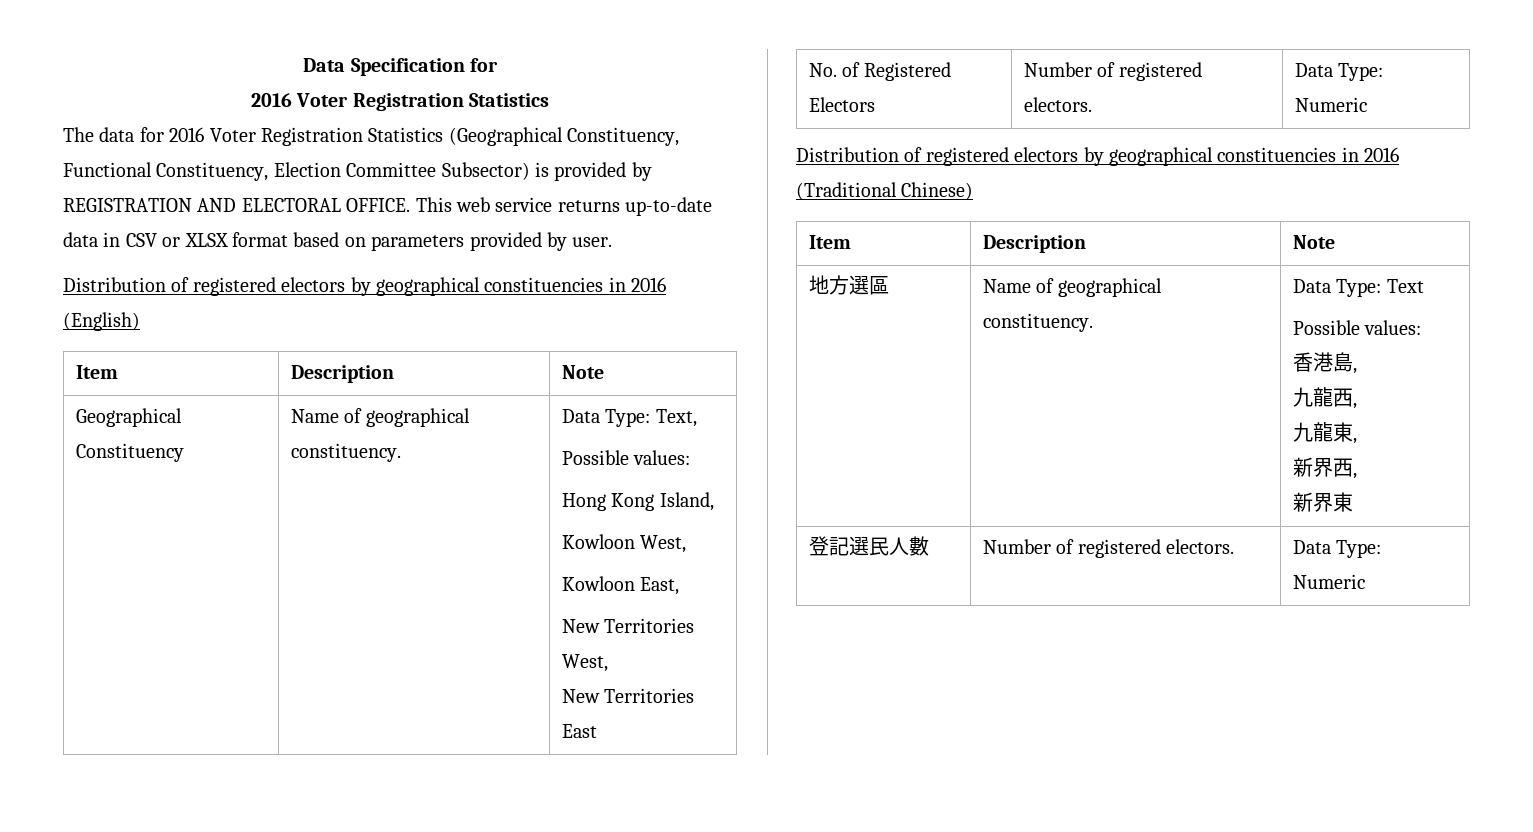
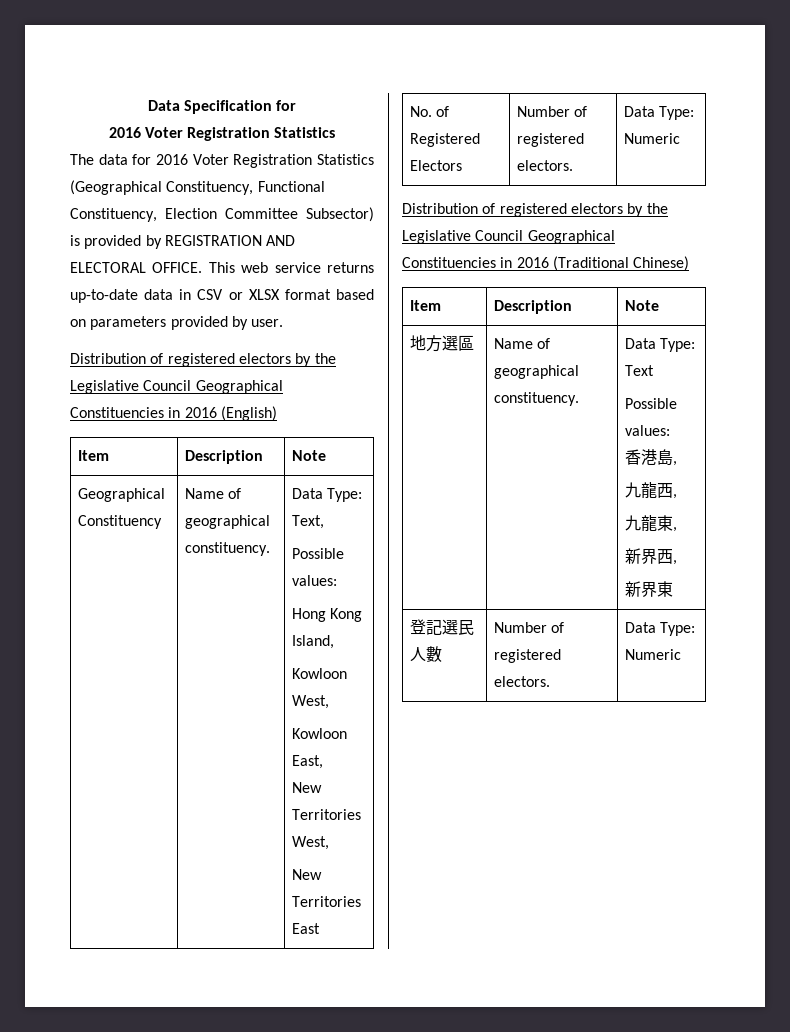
[376,277,604,296] geographical constituencies -> [314,353,336,364] [70,380,283,394] [70,407,164,418] the Legislative Council Geographical Constituencies
[1109,147,1337,166] geographical constituencies -> [646,203,668,214] [402,230,615,244] [402,257,496,268] the Legislative Council Geographical Constituencies

